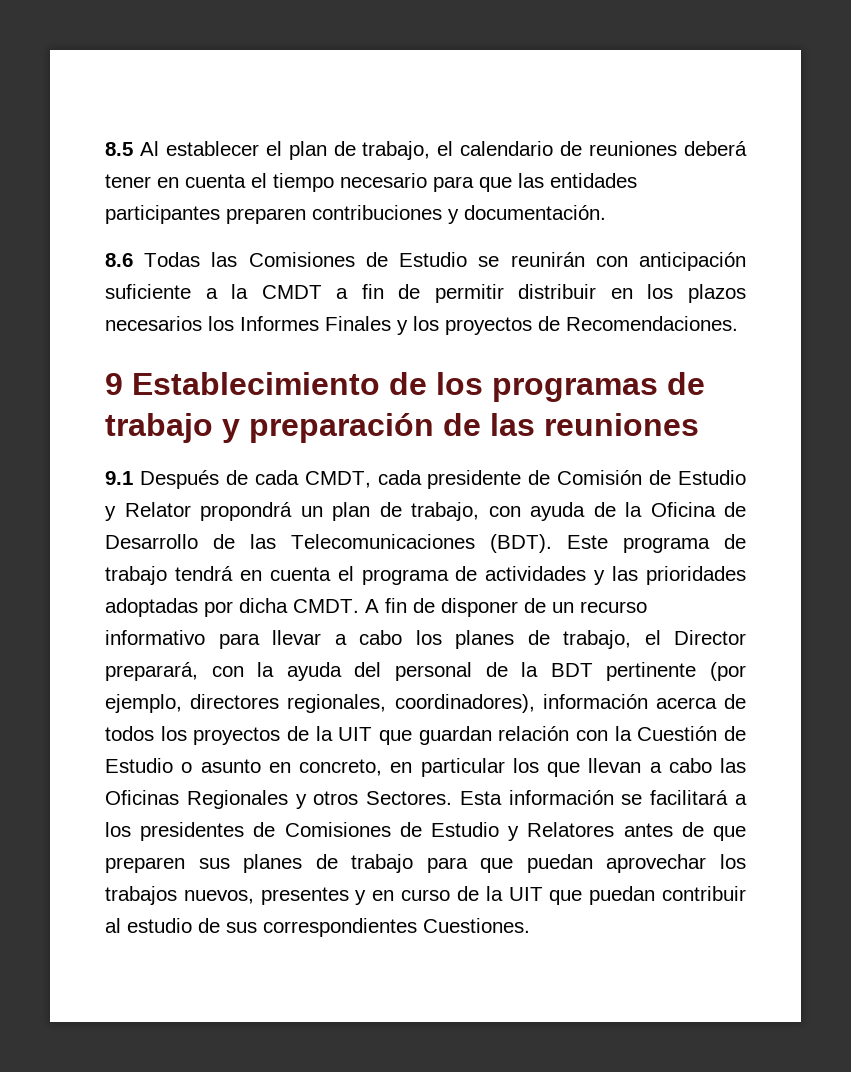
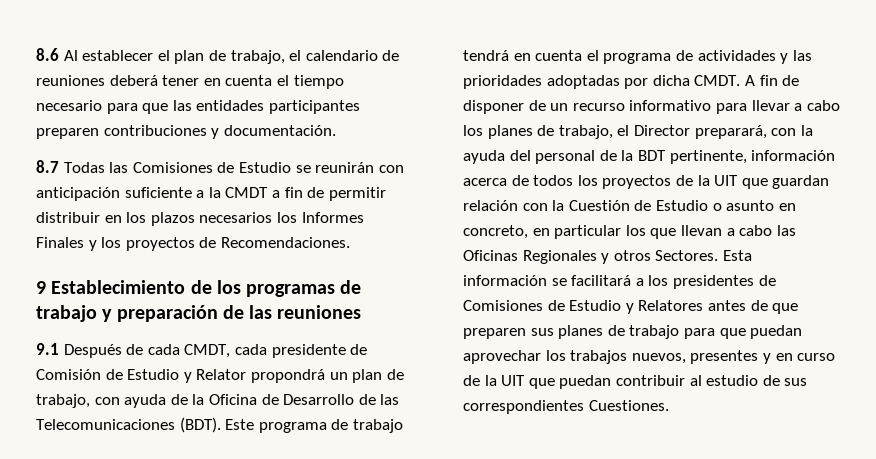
[105,142,133,156] 8.5 -> [36,48,59,61] 8.6
[105,253,133,267] 8.6 -> [36,160,59,173] 8.7
[606,662,747,681] [105,694,535,713] pertinente (por ejemplo, directores regionales, coordinadores), -> [669,150,747,164] pertinente,

